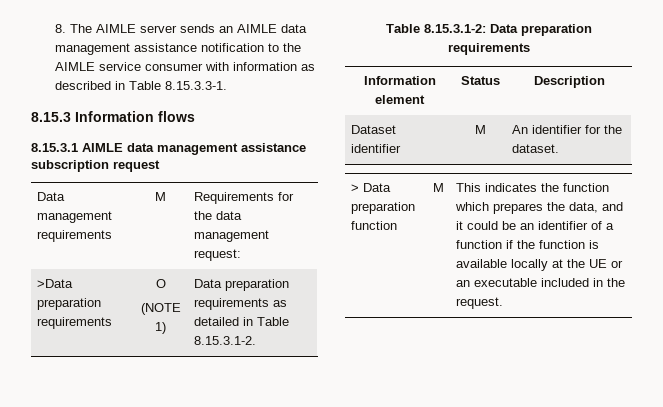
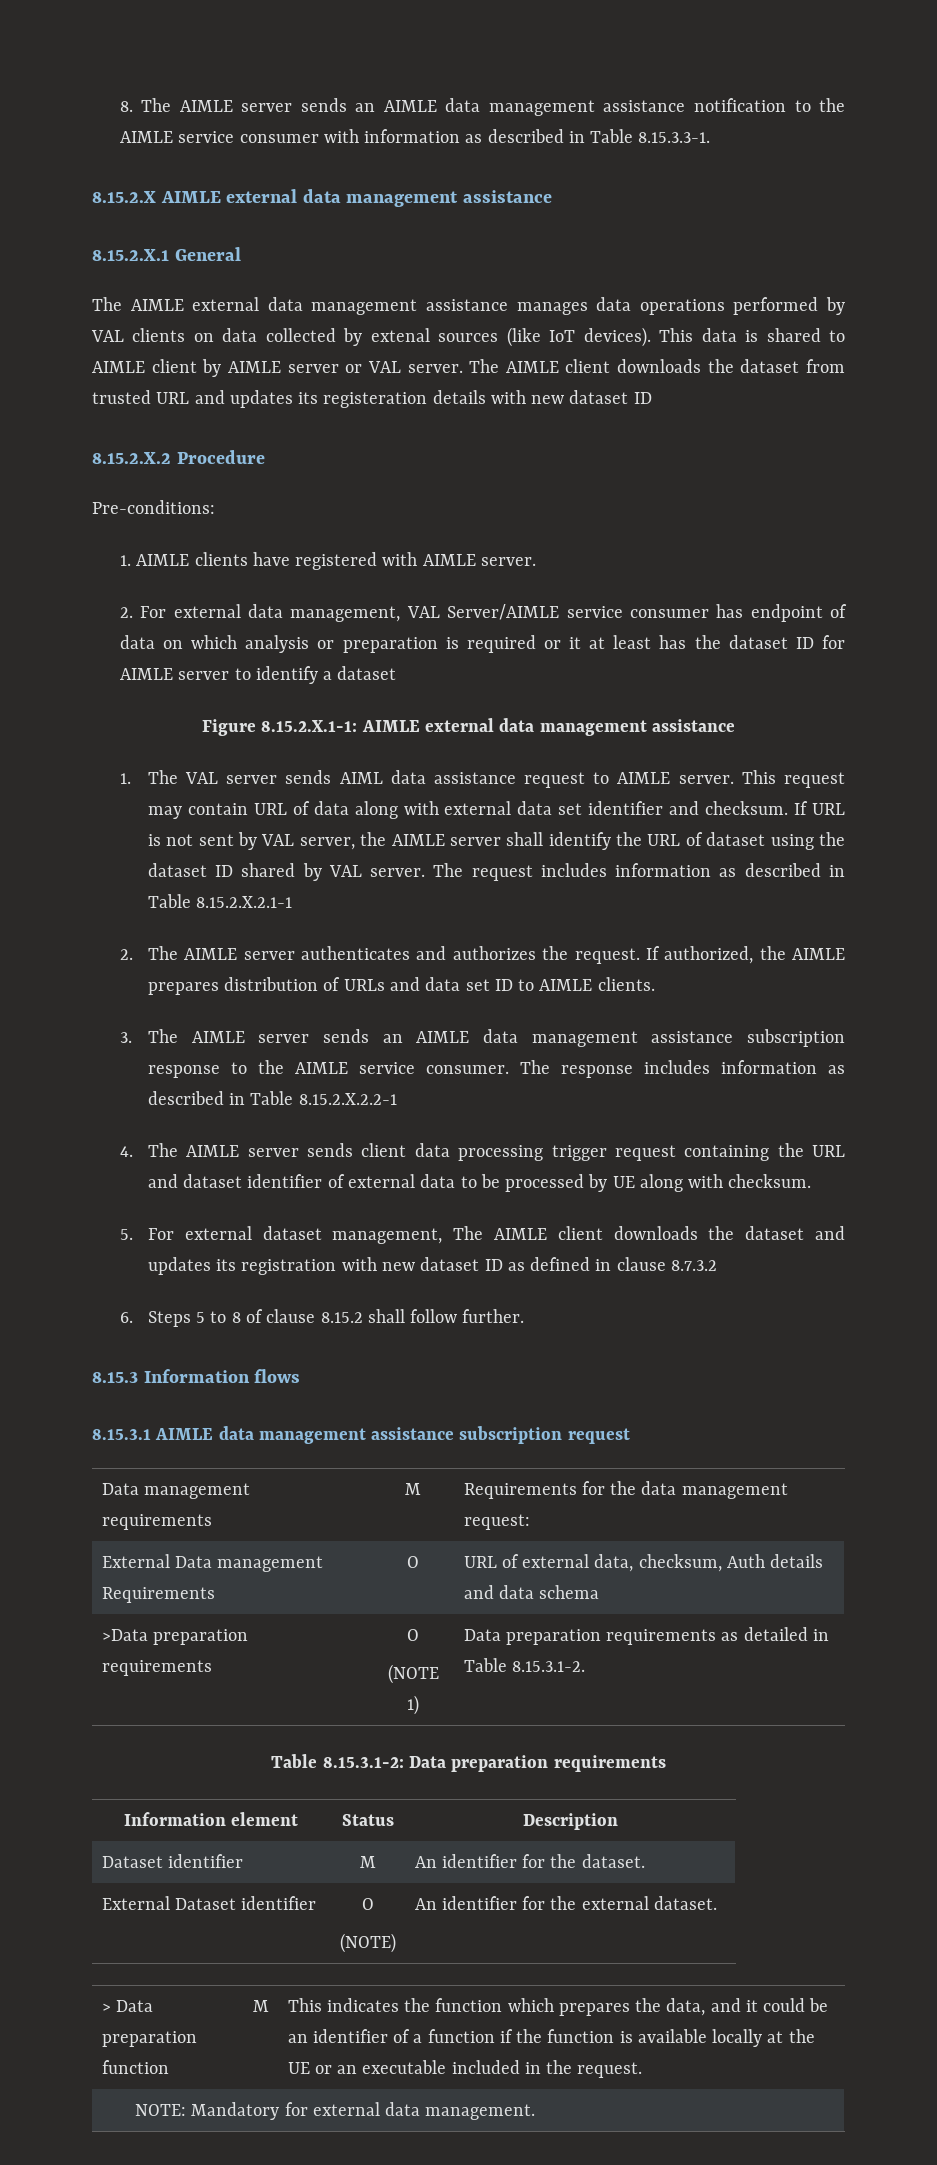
(228, 85) none -> [92,189,552,207] [92,247,241,261] [92,297,846,315] [91,327,845,347] [92,359,845,377] [92,390,652,408] [92,450,265,464] [92,500,215,514] [119,552,536,570] [119,604,847,622] [119,635,845,653] [119,666,397,684] [202,718,735,736] [119,770,846,788] [147,801,845,819] [147,832,846,850] [147,863,845,881] [147,894,293,908] [119,946,846,964] [147,977,655,995] [119,1029,845,1047] [147,1060,845,1078] [147,1091,397,1105] [119,1143,846,1161] [147,1174,812,1192] [119,1226,845,1244] [147,1257,717,1275] [119,1309,525,1327] // 8.15.2.X AIMLE external data management assistance // 8.15.2.X.1 General // The AIMLE external data management assistance manages data operations performed by VAL clients on data collected by extenal sources (like IoT devices). This data is shared to AIMLE client by AIMLE server or VAL server. The AIMLE client downloads the dataset from trusted URL and updates its registeration details with new dataset ID // 8.15.2.X.2 Procedure // Pre-conditions: // 1. AIMLE clients have registered with AIMLE server. // 2. For external data management, VAL Server/AIMLE service consumer has endpoint of data on which analysis or preparation is required or it at least has the dataset ID for AIMLE server to identify a dataset // Figure 8.15.2.X.1-1: AIMLE external data management assistance // 1. The VAL server sends AIML data assistance request to AIMLE server. This request may contain URL of data along with external data set identifier and checksum. If URL is not sent by VAL server, the AIMLE server shall identify the URL of dataset using the dataset ID shared by VAL server. The request includes information as described in Table 8.15.2.X.2.1-1 // 2. The AIMLE server authenticates and authorizes the request. If authorized, the AIMLE prepares distribution of URLs and data set ID to AIMLE clients. // 3. The AIMLE server sends an AIMLE data management assistance subscription response to the AIMLE service consumer. The response includes information as described in Table 8.15.2.X.2.2-1 // 4. The AIMLE server sends client data processing trigger request containing the URL and dataset identifier of external data to be processed by UE along with checksum. // 5. For external dataset management, The AIMLE client downloads the dataset and updates its registration with new dataset ID as defined in clause 8.7.3.2 // 6. Steps 5 to 8 of clause 8.15.2 shall follow further.
(242, 255) none -> [101,1554,324,1572] [101,1587,215,1603] [407,1556,419,1568] [463,1554,824,1572] [463,1585,600,1599] // External Data management Requirements | O | URL of external data, checksum, Auth details and data schema
(560, 148) none -> [101,1896,317,1910] [361,1898,374,1910] [339,1933,396,1953] [414,1896,717,1910] // External Dataset identifier | O // (NOTE) | An identifier for the external dataset.
(504, 303) none -> [135,2102,536,2120] // NOTE: Mandatory for external data management.

